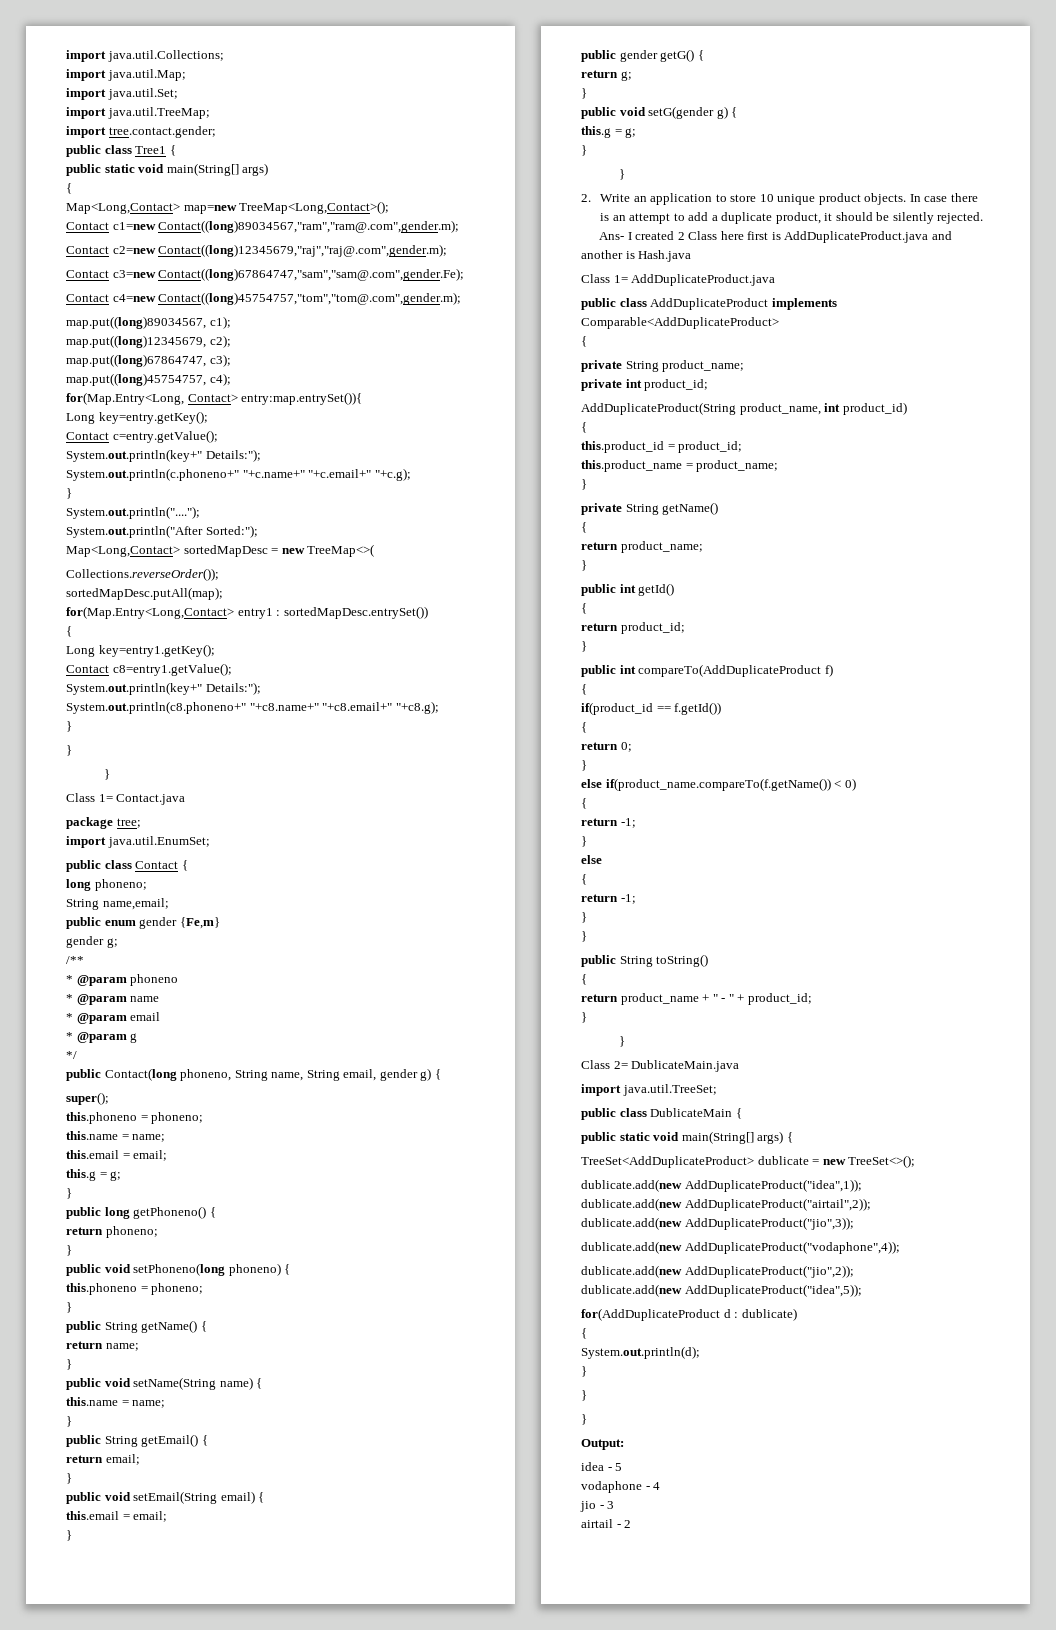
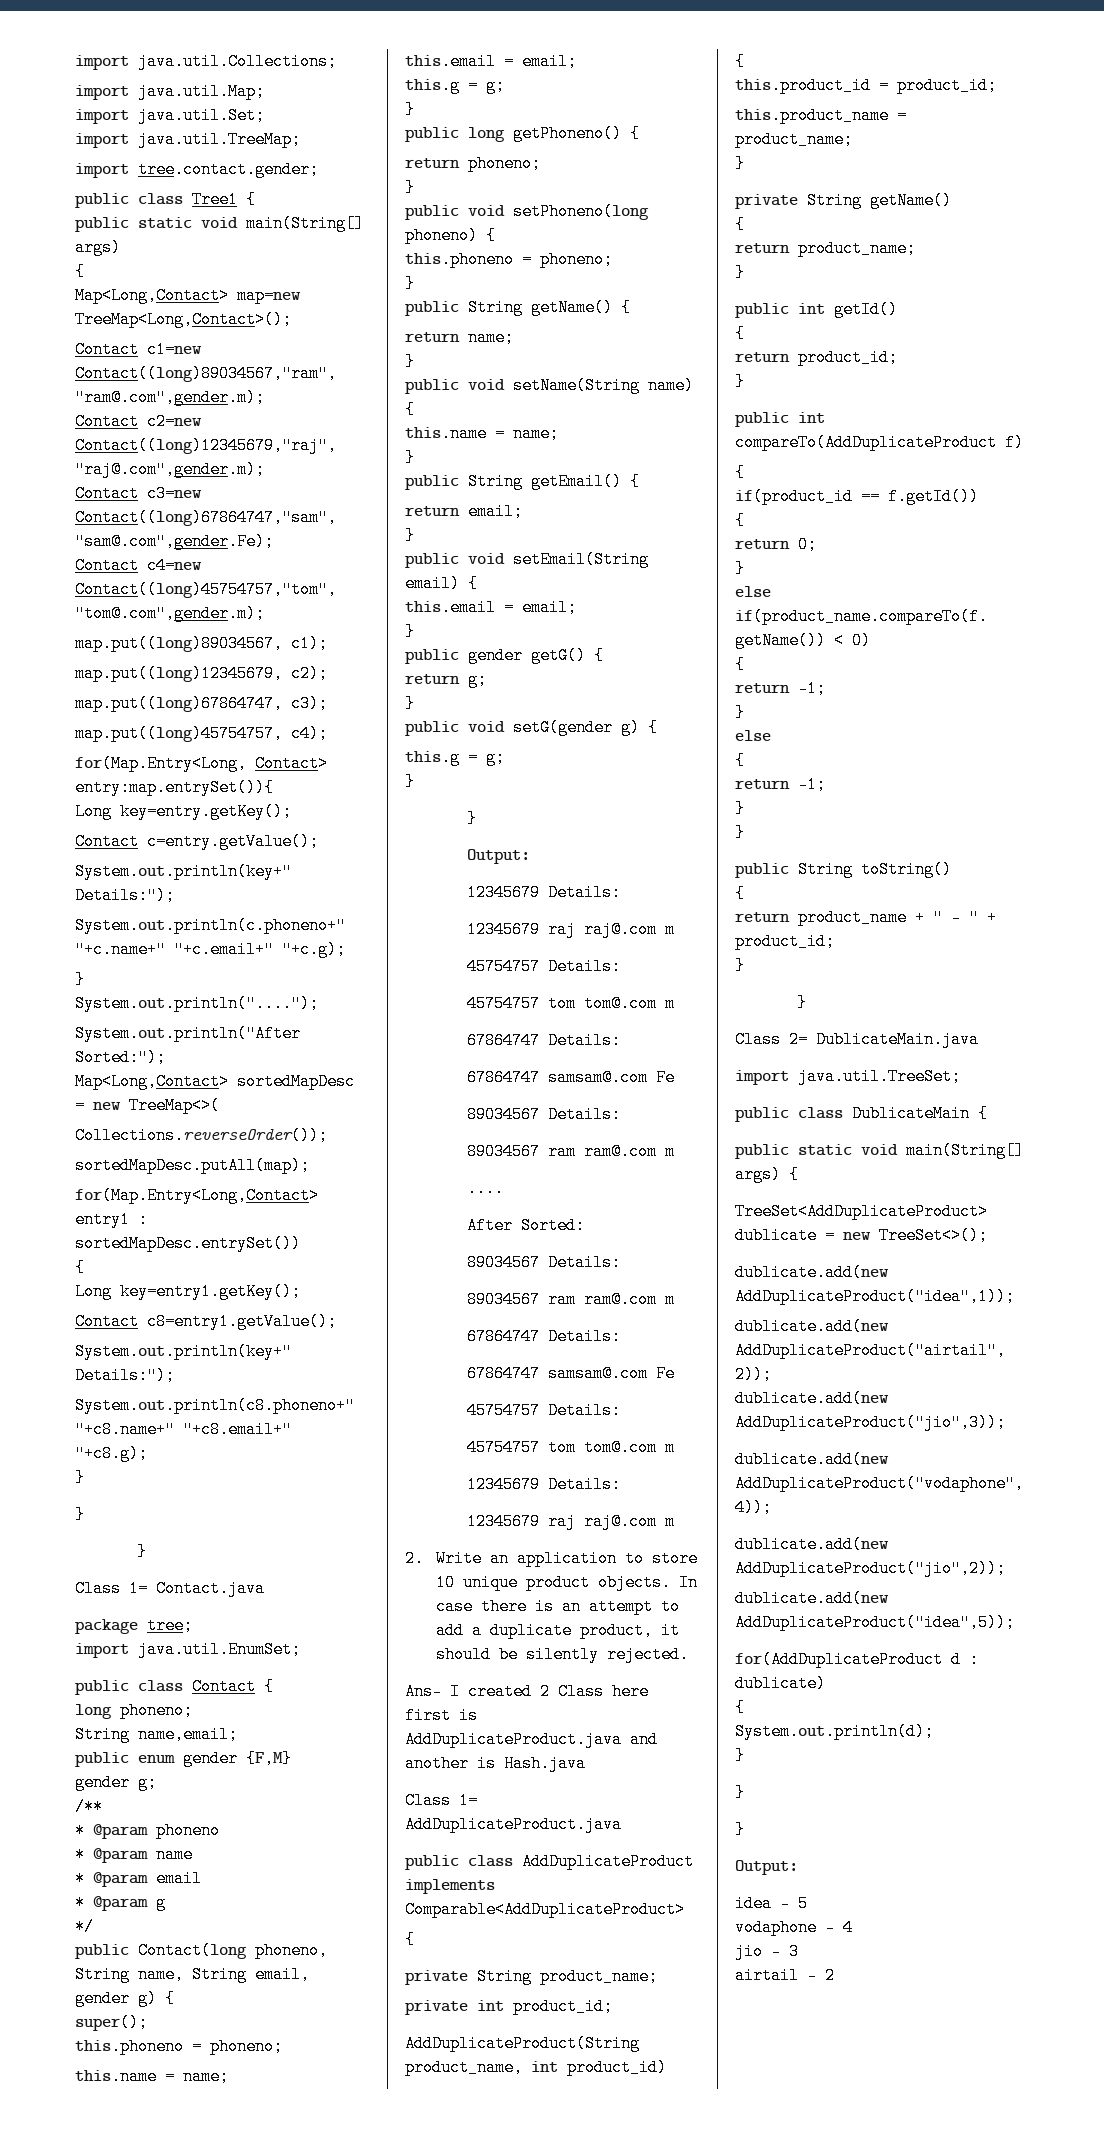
[179,917,220,929] {Fe,m} -> [246,1750,292,1767] {F,M}
(626, 174) none -> [466,849,530,864] [466,884,621,901] [466,921,675,938] [466,958,621,975] [466,995,675,1012] [466,1032,621,1049] [466,1069,675,1086] [466,1106,621,1123] [466,1143,675,1160] [466,1180,504,1197] [466,1217,585,1234] [466,1254,621,1271] [466,1291,675,1308] [466,1328,621,1345] [466,1365,675,1382] [466,1402,621,1419] [466,1439,675,1456] [466,1476,621,1493] [466,1513,675,1530] // Output: // 12345679 Details: // 12345679 raj raj@.com m // 45754757 Details: // 45754757 tom tom@.com m // 67864747 Details: // 67864747 samsam@.com Fe // 89034567 Details: // 89034567 ram ram@.com m // .... // After Sorted: // 89034567 Details: // 89034567 ram ram@.com m // 67864747 Details: // 67864747 samsam@.com Fe // 45754757 Details: // 45754757 tom tom@.com m // 12345679 Details: // 12345679 raj raj@.com m

